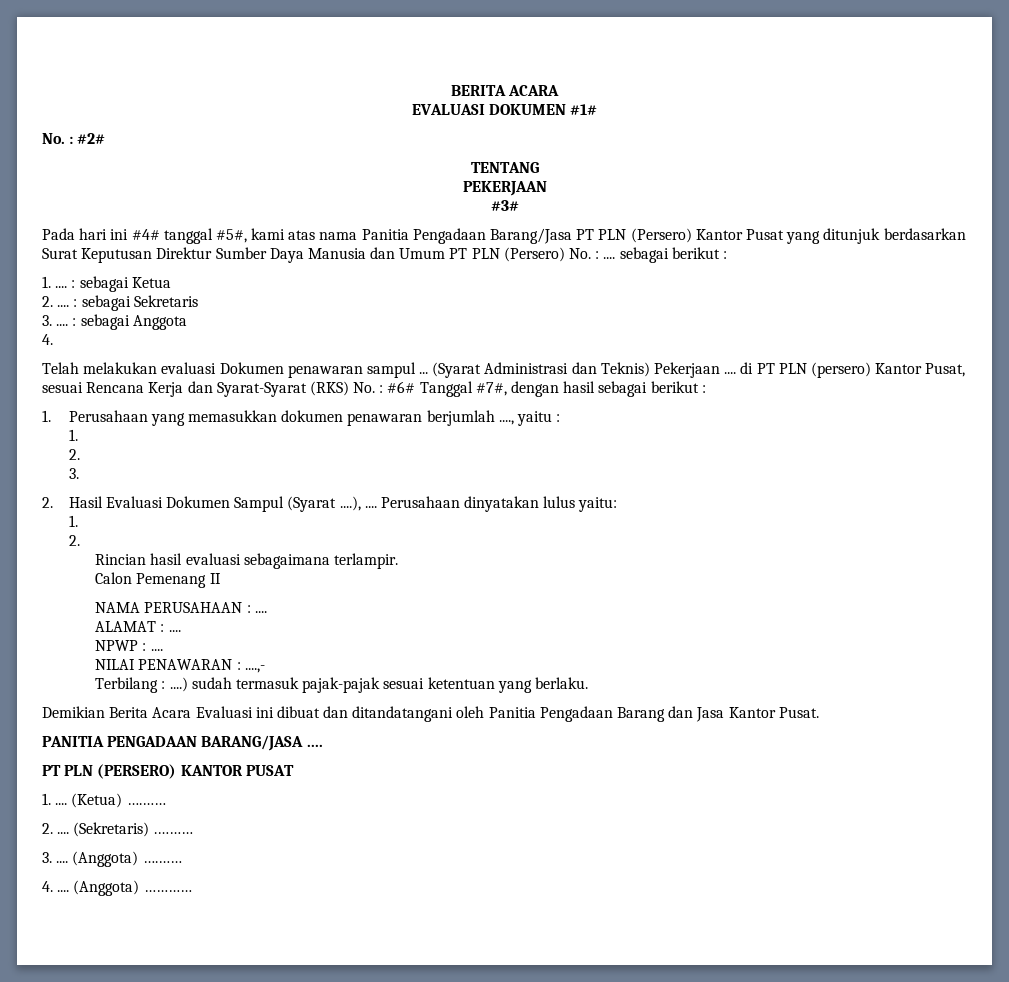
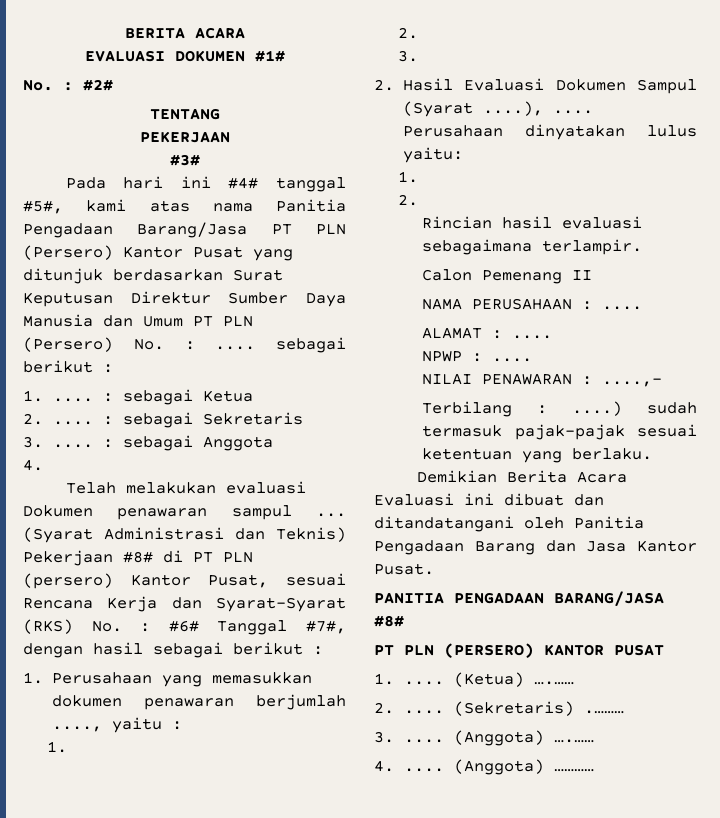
[724,372,737,374] .... -> [123,551,153,563] #8#
[306,744,323,747] .... -> [374,615,404,627] #8#

